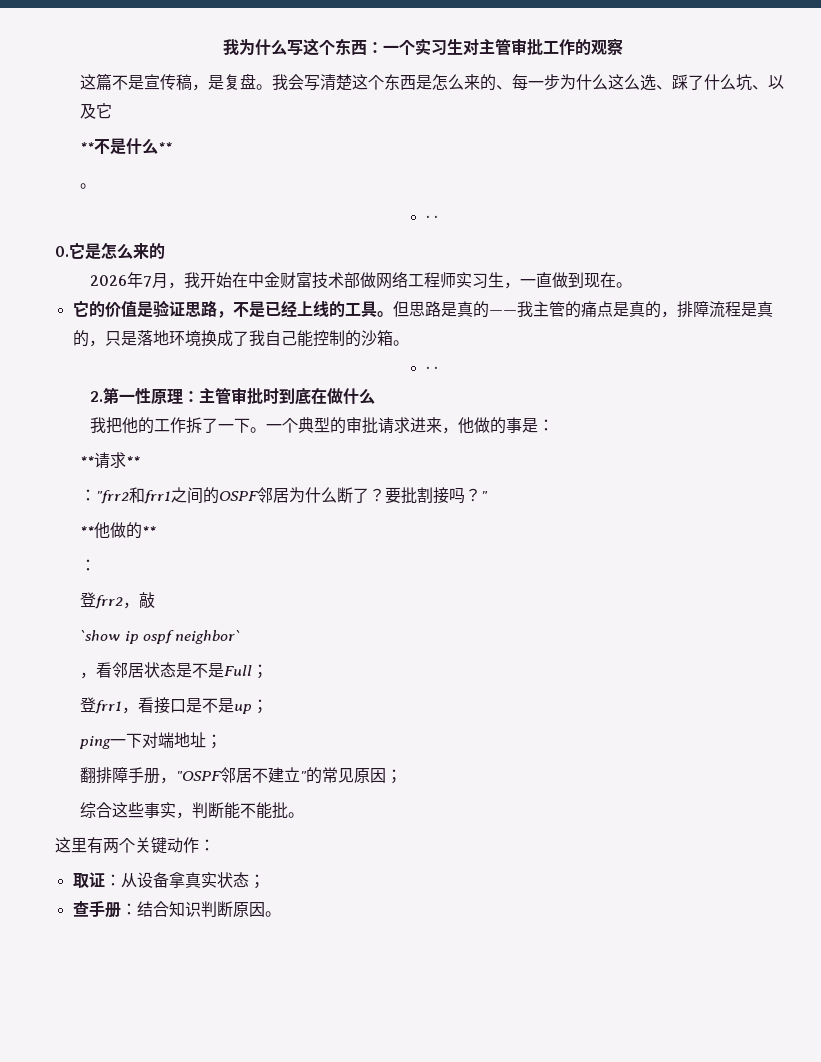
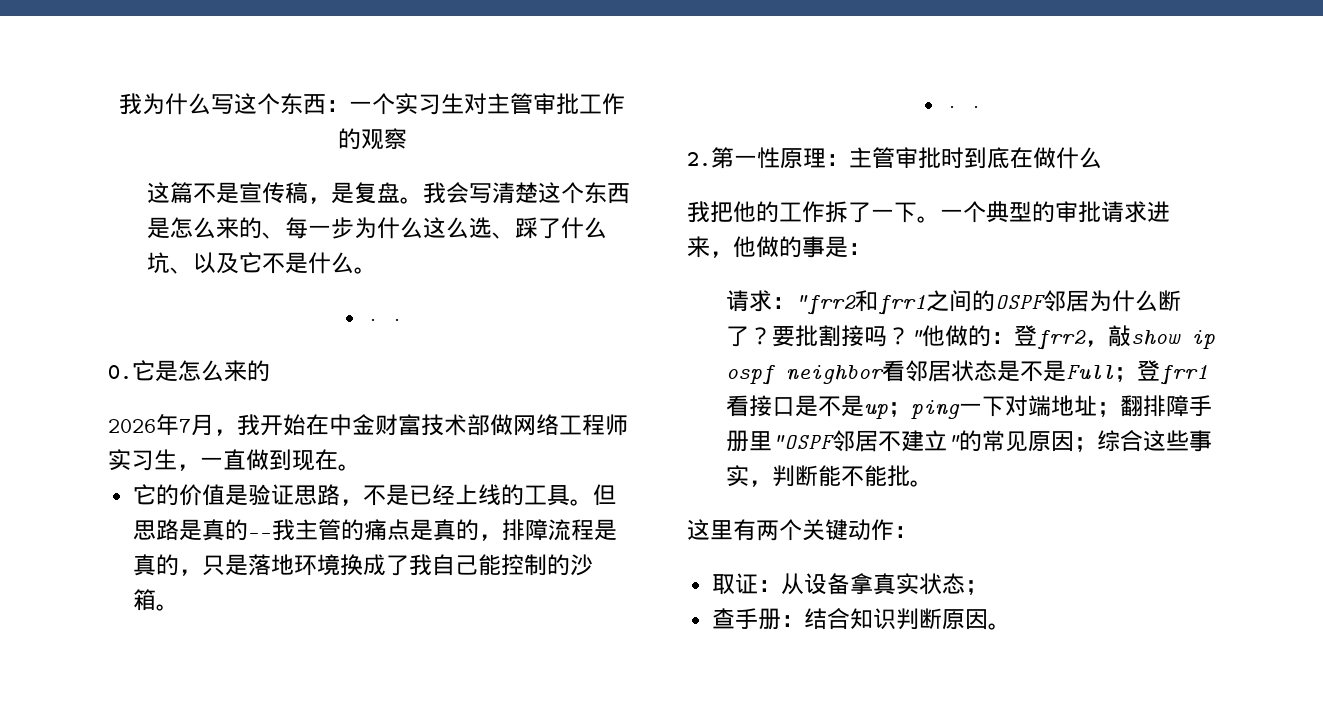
[80,142,95,152] // ** -> (262, 262) none
[158,142,173,152] ** // -> (354, 262) none
[80,452,141,469] **请求** // -> [725,290,772,312] 请求
[80,522,157,539] [80,559,97,571] // **他做的** // ： // -> [921,325,1014,347] 他做的：
[80,630,121,641] // `show -> [1130,330,1181,346] show
[175,630,241,644] [80,672,97,679] neighbor` // ， -> [785,365,884,384] neighbor
[80,697,139,714] // 登frr1， -> [1136,360,1208,385] 登frr1
(269, 706) // -> (911, 409) none
(223, 741) // -> (1120, 409) none
[160,777,177,784] ， -> [748,431,772,451] 里
(403, 776) // -> (1097, 444) none

